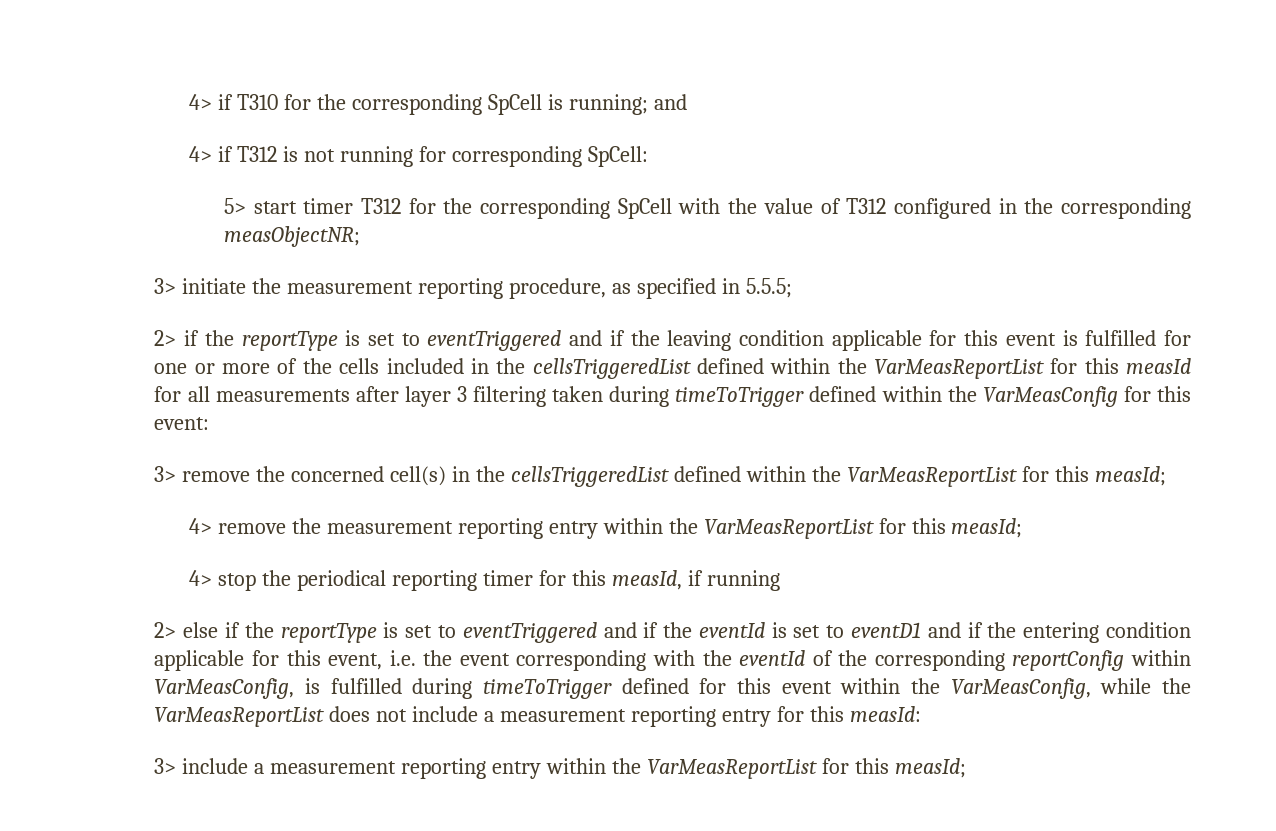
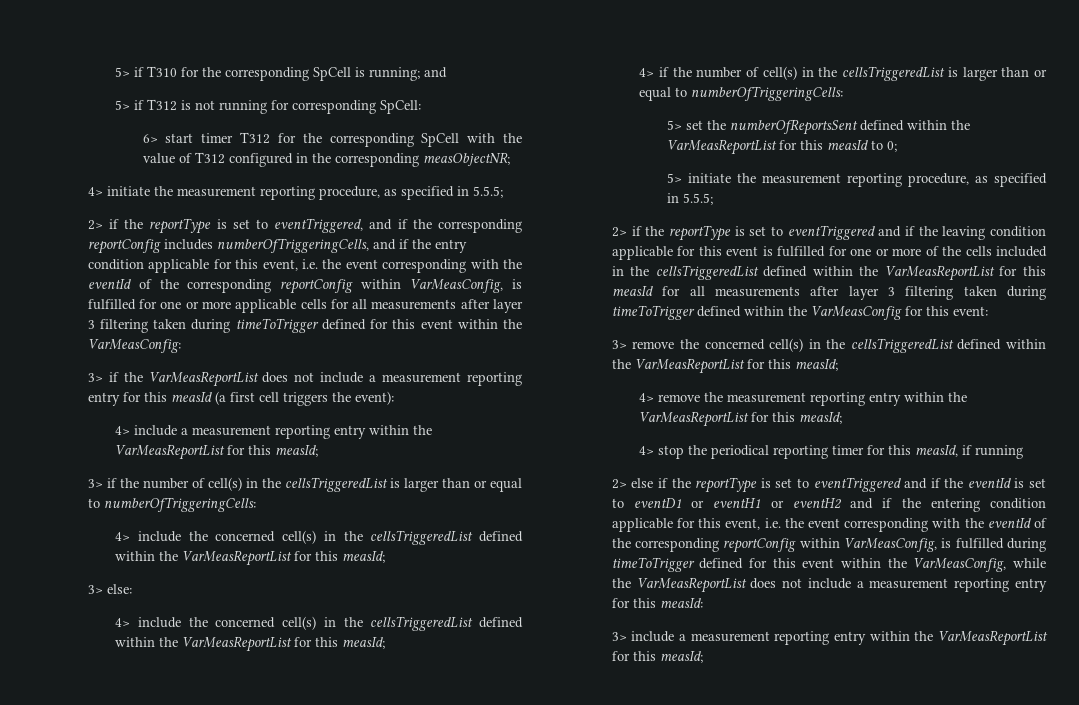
[189,94,213,110] 4> -> [115,67,131,77] 5>
[189,146,213,162] 4> -> [115,100,131,110] 5>
[223,198,246,214] 5> -> [142,134,158,143] 6>
[154,278,177,294] 3> -> [87,186,503,200] [87,218,522,234] [87,238,467,254] [87,259,522,273] [87,279,522,294] [87,299,523,313] [87,318,522,333] [87,339,181,353] [87,371,522,387] [87,391,394,406] [115,425,433,439] [115,444,319,460] [87,477,522,492] [87,497,256,512] [115,530,523,545] [115,550,386,566] [87,584,132,594] [115,616,523,631] [115,636,386,652] [639,66,1047,81] [639,86,844,101] [666,119,970,135] [666,139,897,155] [666,173,682,183] 4> initiate the measurement reporting procedure, as specified in 5.5.5; // 2> if the reportType is set to eventTriggered, and if the corresponding reportConfig includes numberOfTriggeringCells, and if the entry condition applicable for this event, i.e. the event corresponding with the eventId of the corresponding reportConfig within VarMeasConfig, is fulfilled for one or more applicable cells for all measurements after layer 3 filtering taken during timeToTrigger defined for this event within the VarMeasConfig: // 3> if the VarMeasReportList does not include a measurement reporting entry for this measId (a first cell triggers the event): // 4> include a measurement reporting entry within the VarMeasReportList for this measId; // 3> if the number of cell(s) in the cellsTriggeredList is larger than or equal to numberOfTriggeringCells: // 4> include the concerned cell(s) in the cellsTriggeredList defined within the VarMeasReportList for this measId; // 3> else: // 4> include the concerned cell(s) in the cellsTriggeredList defined within the VarMeasReportList for this measId; // 4> if the number of cell(s) in the cellsTriggeredList is larger than or equal to numberOfTriggeringCells: // 5> set the numberOfReportsSent defined within the VarMeasReportList for this measId to 0; // 5>
(922, 630) none -> [691,498,842,509] or eventH1 or eventH2

